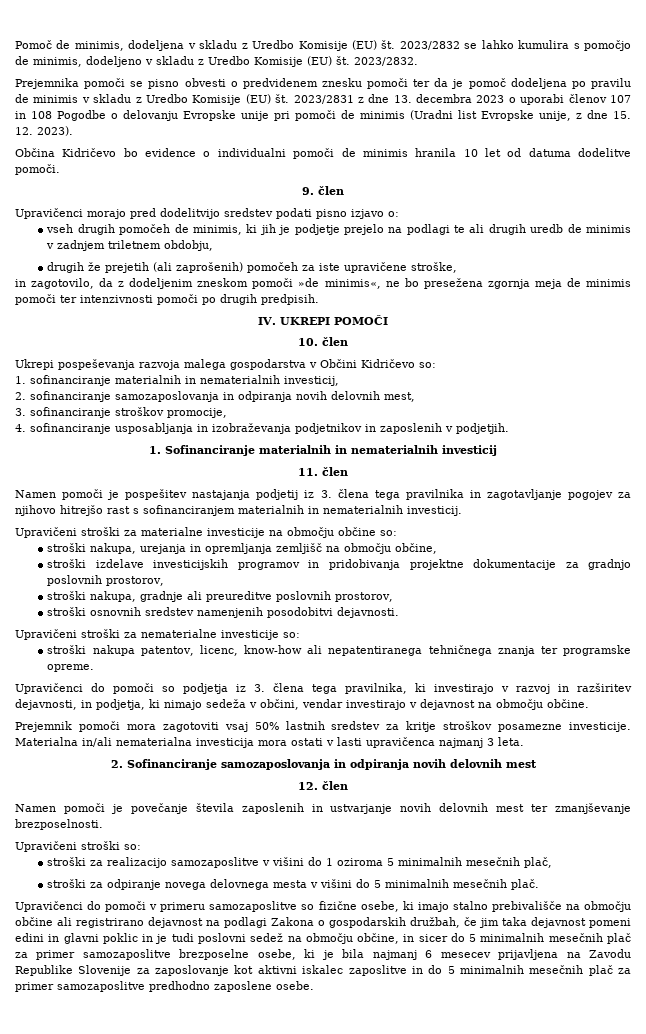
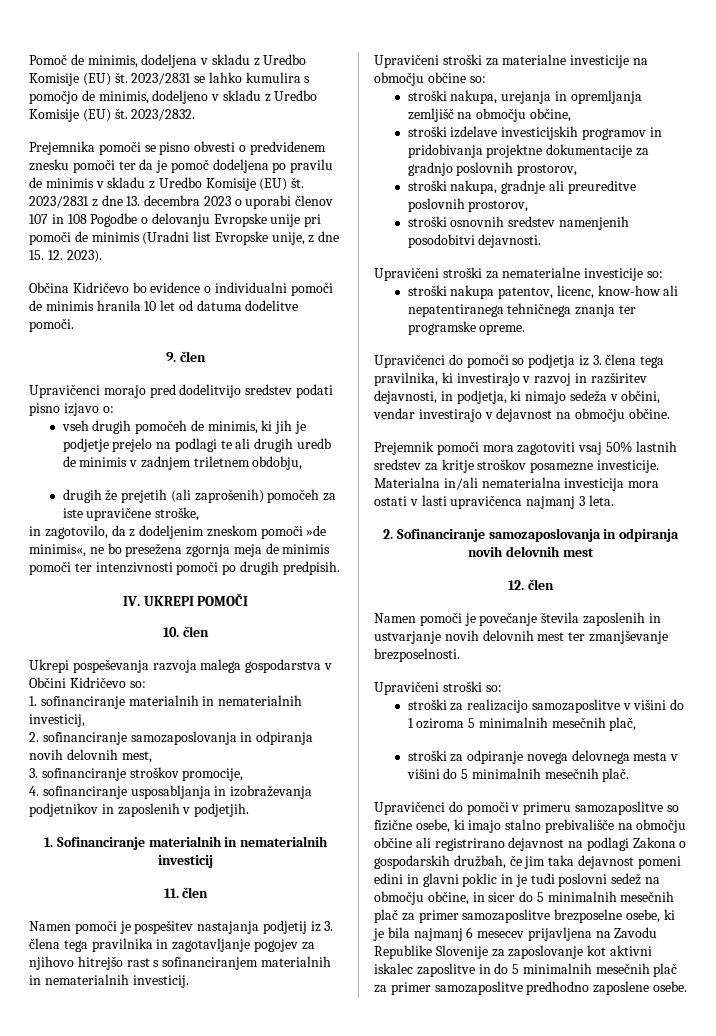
[399,41,460,50] 2023/2832 -> [131,73,192,85] 2023/2831

